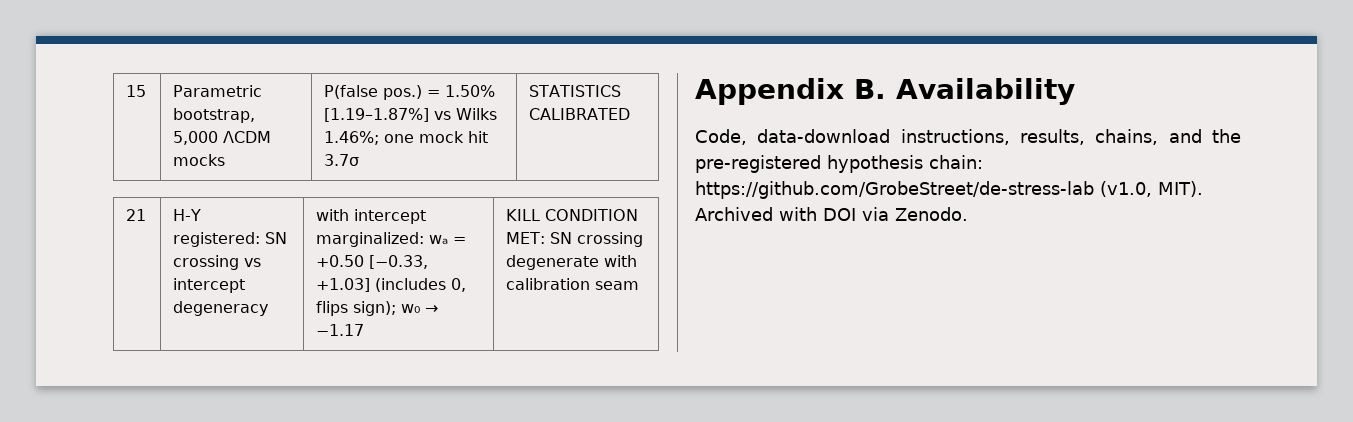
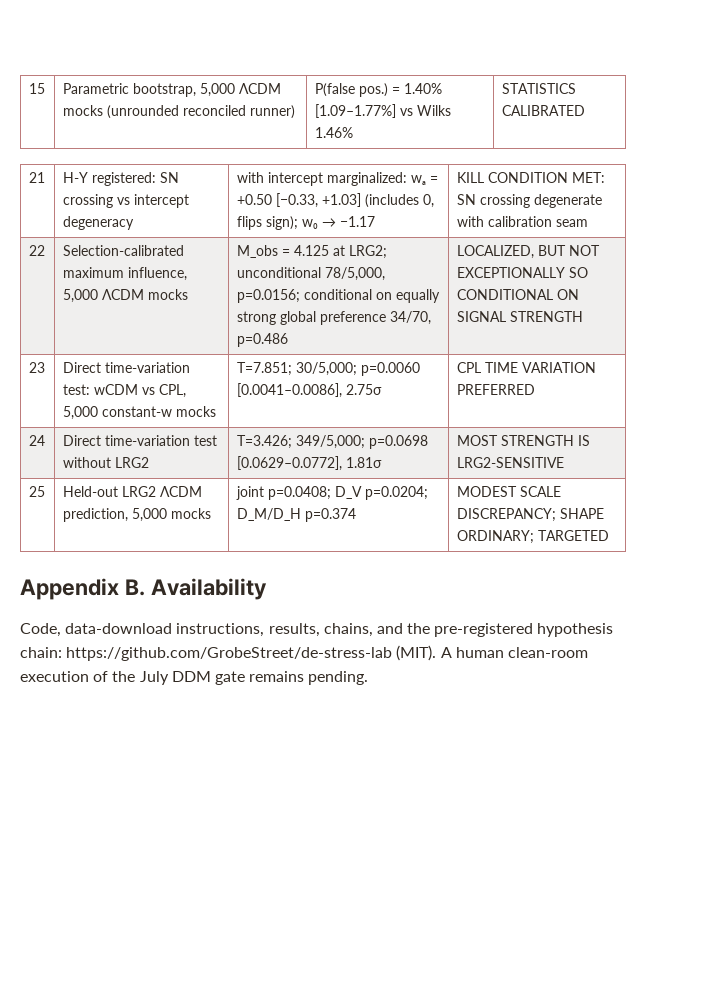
(226, 160) none -> [106,105,295,119] (unrounded reconciled runner)
[445,85,496,97] [324,108,498,122] [324,131,489,145] [324,154,360,166] 1.50% [1.19–1.87%] vs Wilks 1.46%; one mock hit 3.7σ -> [403,83,442,94] [314,104,451,118] [314,127,353,138] 1.40% [1.09–1.77%] vs Wilks 1.46%
(640, 285) none -> [28,245,45,256] [62,245,184,256] [62,267,187,281] [62,289,188,303] [236,245,387,259] [236,267,385,281] [236,289,440,303] [236,311,431,325] [236,333,288,347] [456,245,600,259] [456,267,588,278] [456,289,579,300] [456,311,583,322] [28,362,45,373] [62,362,190,373] [62,384,186,398] [62,406,216,420] [236,362,420,376] [236,383,382,398] [456,362,596,373] [456,384,535,395] [28,435,45,446] [62,435,217,446] [62,457,149,468] [236,435,428,449] [236,456,382,471] [456,435,590,446] [456,457,564,468] [28,486,45,497] [62,486,202,497] [62,508,211,522] [235,486,428,500] [236,508,356,522] [456,486,561,497] [456,508,604,522] [456,530,609,544] // 22 | Selection-calibrated maximum influence, 5,000 ΛCDM mocks | M_obs = 4.125 at LRG2; unconditional 78/5,000, p=0.0156; conditional on equally strong global preference 34/70, p=0.486 | LOCALIZED, BUT NOT EXCEPTIONALLY SO CONDITIONAL ON SIGNAL STRENGTH // 23 | Direct time-variation test: wCDM vs CPL, 5,000 constant-w mocks | T=7.851; 30/5,000; p=0.0060 [0.0041–0.0086], 2.75σ | CPL TIME VARIATION PREFERRED // 24 | Direct time-variation test without LRG2 | T=3.426; 349/5,000; p=0.0698 [0.0629–0.0772], 1.81σ | MOST STRENGTH IS LRG2-SENSITIVE // 25 | Held-out LRG2 ΛCDM prediction, 5,000 mocks | joint p=0.0408; D_V p=0.0204; D_M/D_H p=0.374 | MODEST SCALE DISCREPANCY; SHAPE ORDINARY; TARGETED
[1100,181,1203,197] [695,207,968,221] (v1.0, MIT). Archived with DOI via Zenodo. -> [396,645,588,661] [20,671,369,685] (MIT). A human clean-room execution of the July DDM gate remains pending.

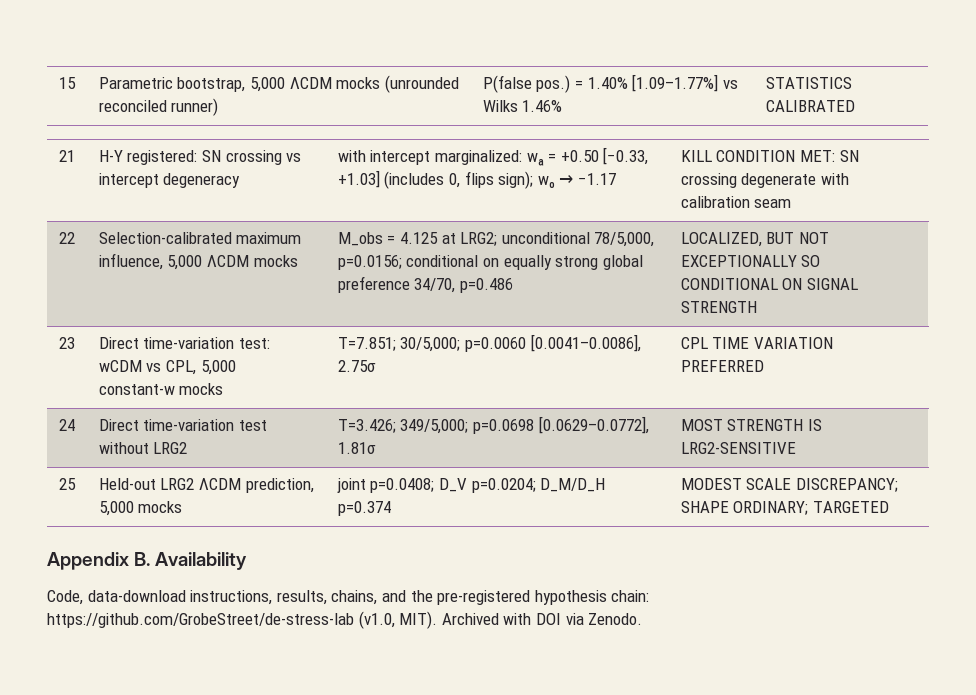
[396,645,588,661] [20,671,369,685] (MIT). A human clean-room execution of the July DDM gate remains pending. -> [358,611,643,629] (v1.0, MIT). Archived with DOI via Zenodo.

